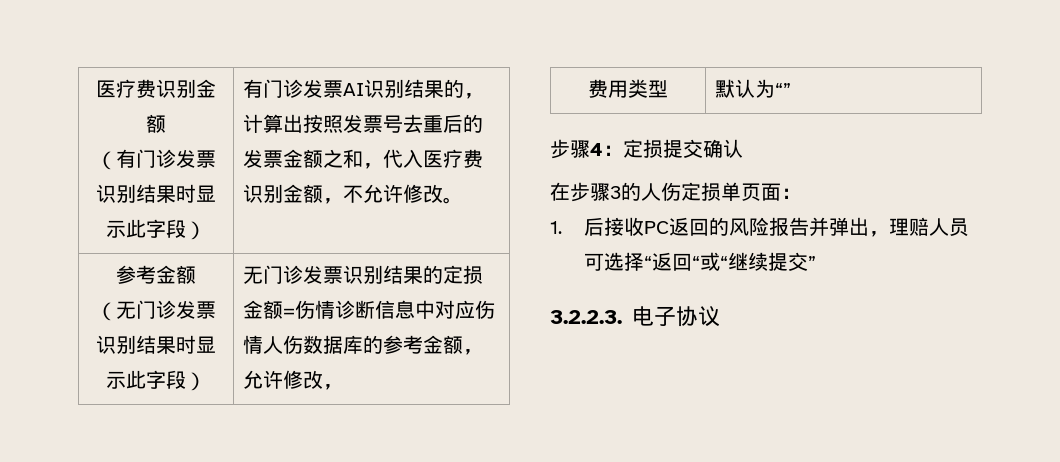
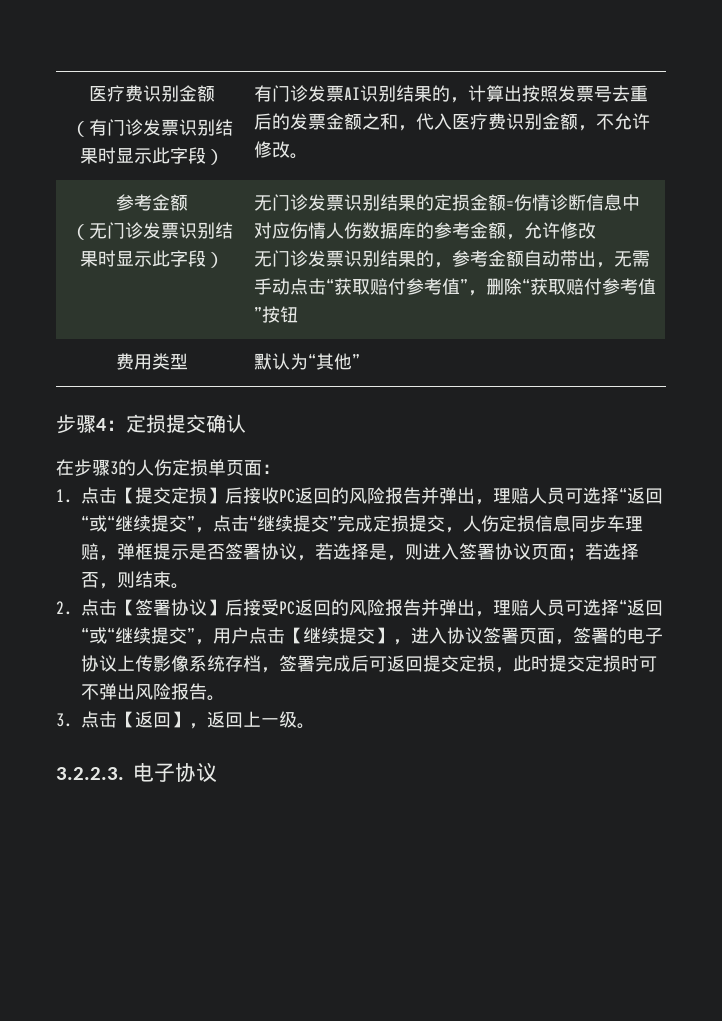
[323,384,344,390] ， -> [254,250,651,268] [254,278,657,296] [254,306,299,323] // 无门诊发票识别结果的，参考金额自动带出，无需手动点击“获取赔付参考值”，删除“获取赔付参考值”按钮
[775,83,792,96] “” -> [308,353,361,370] “其他”
(562, 227) none -> [81,487,226,504] 点击【提交定损】
(816, 262) none -> [195,515,644,533] [81,543,640,561] [81,571,190,589] [56,599,664,617] [81,627,664,645] [81,655,658,673] [81,683,226,701] [56,711,316,729] ，点击“继续提交”完成定损提交，人伤定损信息同步车理赔，弹框提示是否签署协议，若选择是，则进入签署协议页面；若选择否，则结束。 // 2.点击【签署协议】后接受PC返回的风险报告并弹出，理赔人员可选择“返回“或“继续提交”，用户点击【继续提交】，进入协议签署页面，签署的电子协议上传影像系统存档，签署完成后可返回提交定损，此时提交定损时可不弹出风险报告。 // 3.点击【返回】，返回上一级。

